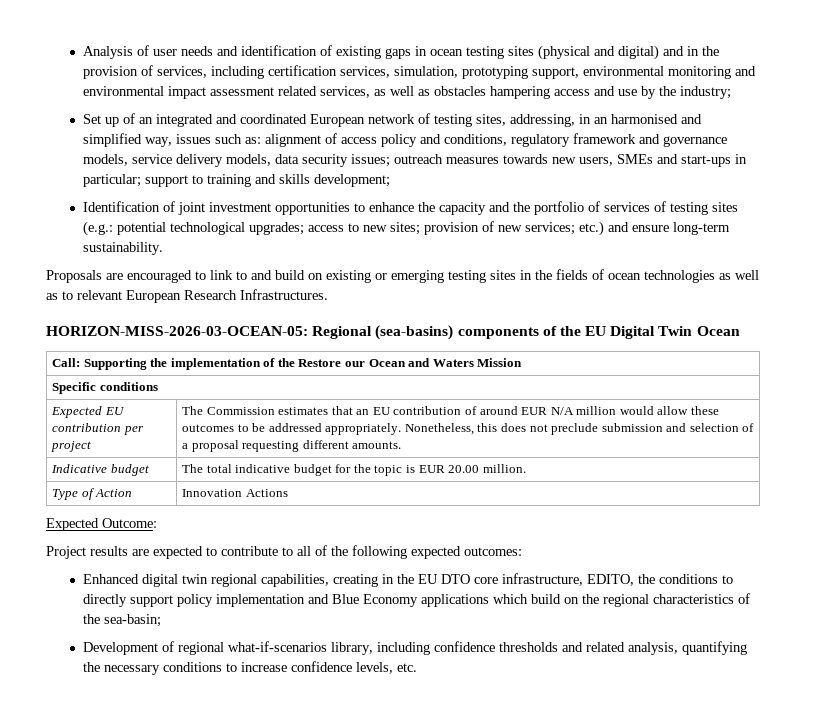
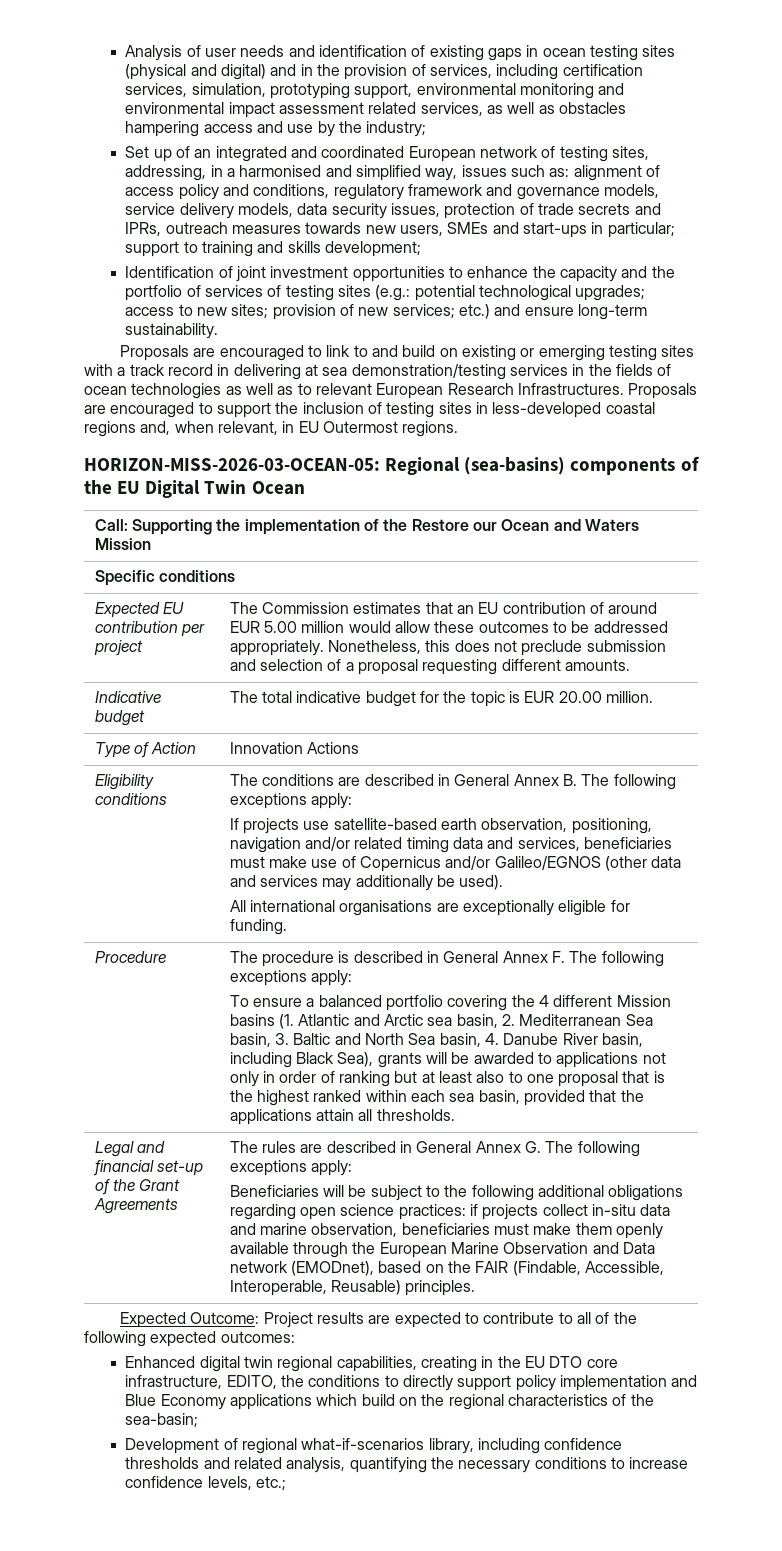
[593,117,608,124] an -> [227,168,236,177] a
[350,154,390,167] issues; -> [390,203,661,219] [125,222,162,236] issues, protection of trade secrets and IPRs,
(516, 275) none -> [84,364,568,380] with a track record in delivering at sea demonstration/testing services
(328, 294) none -> [628,383,698,399] [84,402,655,418] [84,421,459,437] Proposals are encouraged to support the inclusion of testing sites in less-developed coastal regions and, when relevant, in EU Outermost regions.
[550,407,574,415] N/A -> [263,621,297,633] 5.00
(288, 493) none -> [94,774,154,790] [94,793,167,805] [229,774,676,790] [229,793,352,809] [229,818,652,834] [229,837,672,853] [229,856,682,872] [229,875,504,891] [229,900,630,916] [229,919,287,935] [94,951,166,963] [229,951,664,967] [229,970,352,986] [229,995,671,1011] [229,1014,653,1029] [229,1033,643,1047] [229,1052,666,1068] [229,1071,665,1087] [229,1090,644,1106] [229,1109,455,1125] [94,1141,165,1157] [92,1160,203,1176] [94,1179,181,1195] [93,1198,178,1214] [229,1141,640,1157] [229,1160,352,1176] [229,1185,684,1201] [229,1204,671,1220] [229,1223,663,1239] [229,1242,655,1258] [229,1261,664,1276] [229,1280,476,1296] // Eligibility conditions | The conditions are described in General Annex B. The following exceptions apply: // If projects use satellite-based earth observation, positioning, navigation and/or related timing data and services, beneficiaries must make use of Copernicus and/or Galileo/EGNOS (other data and services may additionally be used). // All international organisations are exceptionally eligible for funding. // Procedure | The procedure is described in General Annex F. The following exceptions apply: // To ensure a balanced portfolio covering the 4 different Mission basins (1. Atlantic and Arctic sea basin, 2. Mediterranean Sea basin, 3. Baltic and North Sea basin, 4. Danube River basin, including Black Sea), grants will be awarded to applications not only in order of ranking but at least also to one proposal that is the highest ranked within each sea basin, provided that the applications attain all thresholds. // Legal and financial set-up of the Grant Agreements | The rules are described in General Annex G. The following exceptions apply: // Beneficiaries will be subject to the following additional obligations regarding open science practices: if projects collect in-situ data and marine observation, beneficiaries must make them openly available through the European Marine Observation and Data network (EMODnet), based on the FAIR (Findable, Accessible, Interoperable, Reusable) principles.
(157, 523) // -> (260, 1318) none
[396,663,417,672] etc. -> [256,1476,287,1491] etc.;

